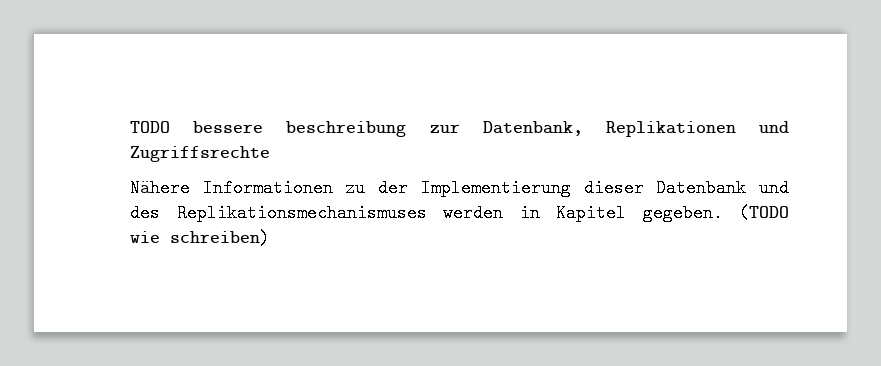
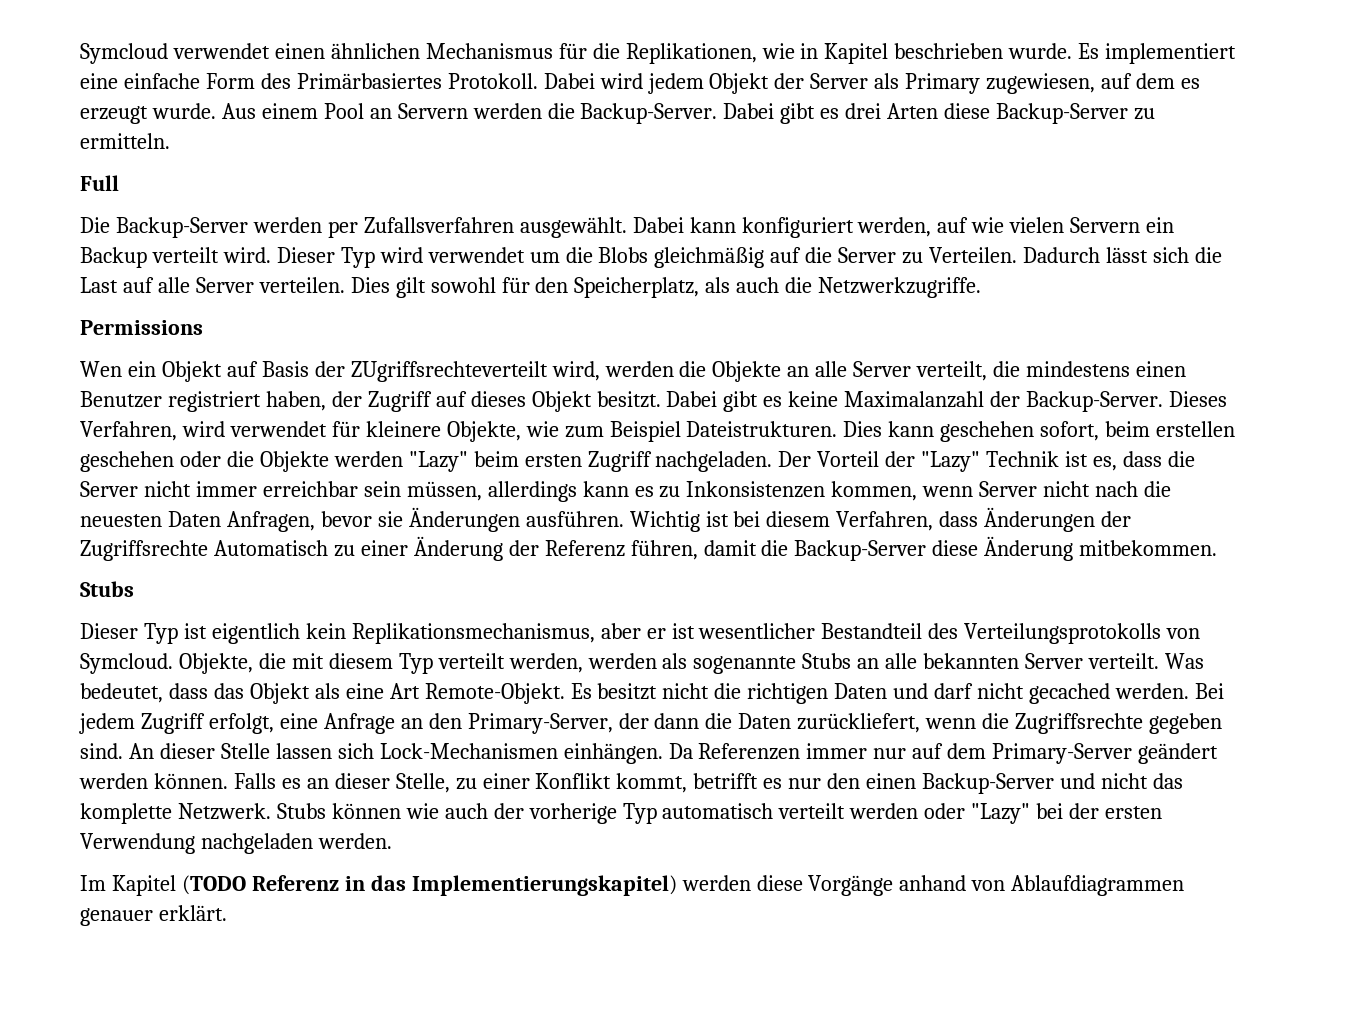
[130,121,789,137] [130,146,270,162] [130,179,789,197] [130,204,789,222] [130,229,270,247] TODO bessere beschreibung zur Datenbank, Replikationen und Zugriffsrechte // Nähere Informationen zu der Implementierung dieser Datenbank und des Replikationsmechanismuses werden in Kapitel gegeben. (TODO wie schreiben) -> [80,43,1237,64] [80,73,1200,94] [80,103,1155,124] [80,133,170,149] [80,175,119,191] [80,217,1175,238] [80,247,1222,268] [80,277,982,298] [80,320,203,335] [80,361,1186,382] [80,391,1228,412] [80,421,1236,442] [80,451,1195,472] [80,481,1172,502] [80,507,1132,532] [80,536,1218,561] [80,581,134,597] [80,623,1201,644] [80,653,1204,674] [80,683,1224,704] [79,713,1223,734] [80,743,1219,764] [79,773,1183,794] [80,803,1163,824] [80,833,392,854] [80,875,1185,896] [80,905,227,926] Symcloud verwendet einen ähnlichen Mechanismus für die Replikationen, wie in Kapitel beschrieben wurde. Es implementiert eine einfache Form des Primärbasiertes Protokoll. Dabei wird jedem Objekt der Server als Primary zugewiesen, auf dem es erzeugt wurde. Aus einem Pool an Servern werden die Backup-Server. Dabei gibt es drei Arten diese Backup-Server zu ermitteln. // Full // Die Backup-Server werden per Zufallsverfahren ausgewählt. Dabei kann konfiguriert werden, auf wie vielen Servern ein Backup verteilt wird. Dieser Typ wird verwendet um die Blobs gleichmäßig auf die Server zu Verteilen. Dadurch lässt sich die Last auf alle Server verteilen. Dies gilt sowohl für den Speicherplatz, als auch die Netzwerkzugriffe. // Permissions // Wen ein Objekt auf Basis der ZUgriffsrechteverteilt wird, werden die Objekte an alle Server verteilt, die mindestens einen Benutzer registriert haben, der Zugriff auf dieses Objekt besitzt. Dabei gibt es keine Maximalanzahl der Backup-Server. Dieses Verfahren, wird verwendet für kleinere Objekte, wie zum Beispiel Dateistrukturen. Dies kann geschehen sofort, beim erstellen geschehen oder die Objekte werden "Lazy" beim ersten Zugriff nachgeladen. Der Vorteil der "Lazy" Technik ist es, dass die Server nicht immer erreichbar sein müssen, allerdings kann es zu Inkonsistenzen kommen, wenn Server nicht nach die neuesten Daten Anfragen, bevor sie Änderungen ausführen. Wichtig ist bei diesem Verfahren, dass Änderungen der Zugriffsrechte Automatisch zu einer Änderung der Referenz führen, damit die Backup-Server diese Änderung mitbekommen. // Stubs // Dieser Typ ist eigentlich kein Replikationsmechanismus, aber er ist wesentlicher Bestandteil des Verteilungsprotokolls von Symcloud. Objekte, die mit diesem Typ verteilt werden, werden als sogenannte Stubs an alle bekannten Server verteilt. Was bedeutet, dass das Objekt als eine Art Remote-Objekt. Es besitzt nicht die richtigen Daten und darf nicht gecached werden. Bei jedem Zugriff erfolgt, eine Anfrage an den Primary-Server, der dann die Daten zurückliefert, wenn die Zugriffsrechte gegeben sind. An dieser Stelle lassen sich Lock-Mechanismen einhängen. Da Referenzen immer nur auf dem Primary-Server geändert werden können. Falls es an dieser Stelle, zu einer Konflikt kommt, betrifft es nur den einen Backup-Server und nicht das komplette Netzwerk. Stubs können wie auch der vorherige Typ automatisch verteilt werden oder "Lazy" bei der ersten Verwendung nachgeladen werden. // Im Kapitel (TODO Referenz in das Implementierungskapitel) werden diese Vorgänge anhand von Ablaufdiagrammen genauer erklärt.

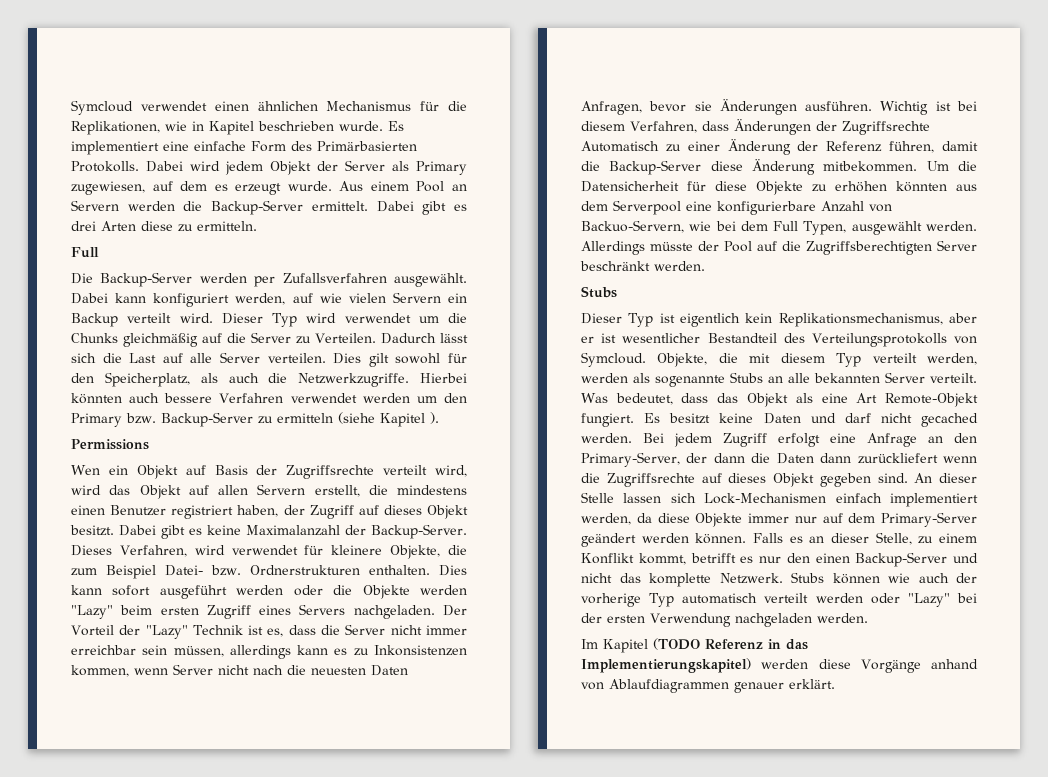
[296,73,538,89] Primärbasiertes Protokoll. -> [317,141,417,151] [71,161,139,172] Primärbasierten Protokolls.
[580,103,718,124] Backup-Server. -> [211,200,368,215] Backup-Server ermittelt.
[996,103,1129,124] Backup-Server -> (173, 226) none
[598,247,649,263] Blobs -> [71,333,118,343] Chunks
(982, 287) none -> [420,373,467,383] [71,393,467,404] [71,412,439,427] Hierbei könnten auch bessere Verfahren verwendet werden um den Primary bzw. Backup-Server zu ermitteln (siehe Kapitel ).
[350,361,988,382] ZUgriffsrechteverteilt wird, werden die Objekte an alle Server verteilt, -> [286,465,467,479] [71,484,360,499] Zugriffsrechte verteilt wird, wird das Objekt auf allen Servern erstellt,
[525,421,559,437] wie -> [448,545,467,555] die
[686,421,1236,442] [80,451,174,472] Dateistrukturen. Dies kann geschehen sofort, beim erstellen geschehen -> [165,565,467,576] [71,585,284,599] Datei- bzw. Ordnerstrukturen enthalten. Dies kann sofort ausgeführt werden
(652, 461) none -> [259,604,346,615] eines Servers
(1218, 548) none -> [926,161,977,171] [581,181,977,195] [581,200,892,215] [581,220,977,235] [581,240,977,255] [580,261,705,271] Um die Datensicherheit für diese Objekte zu erhöhen könnten aus dem Serverpool eine konfigurierbare Anzahl von Backuo-Servern, wie bei dem Full Typen, ausgewählt werden. Allerdings müsste der Pool auf die Zugriffsberechtigten Server beschränkt werden.
[424,683,829,704] Remote-Objekt. Es besitzt nicht die richtigen -> [885,393,978,407] [581,413,754,427] Remote-Objekt fungiert. Es besitzt keine
[208,713,274,734] erfolgt, -> [778,433,820,447] erfolgt
[797,713,921,733] zurückliefert, -> [820,453,938,464] dann zurückliefert
(1144, 723) none -> [701,473,814,487] auf dieses Objekt
[563,743,801,764] einhängen. Da Referenzen -> [835,493,978,507] [581,513,743,527] einfach implementiert werden, da diese Objekte
[482,773,530,789] einer -> [939,533,977,543] einem

